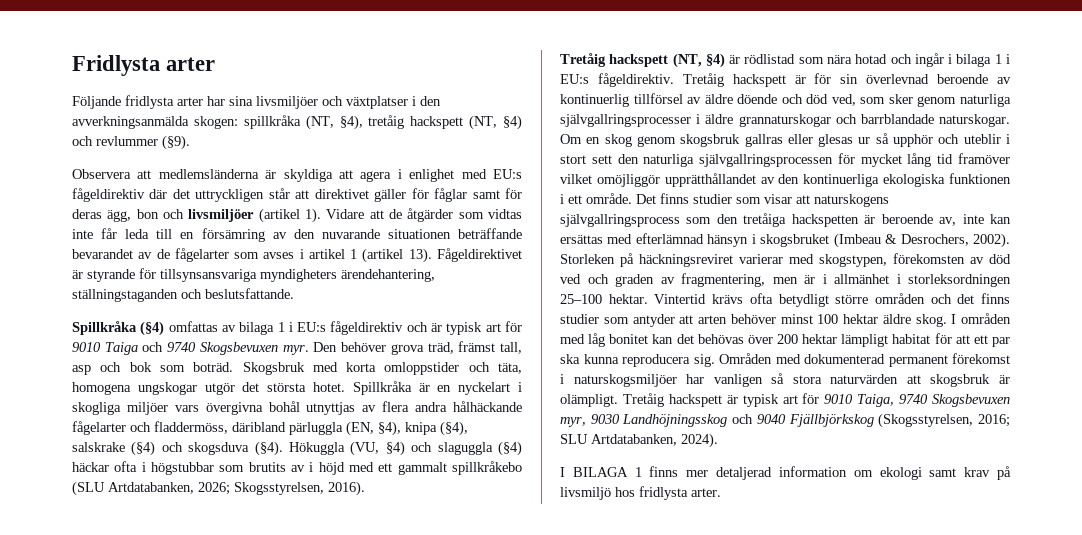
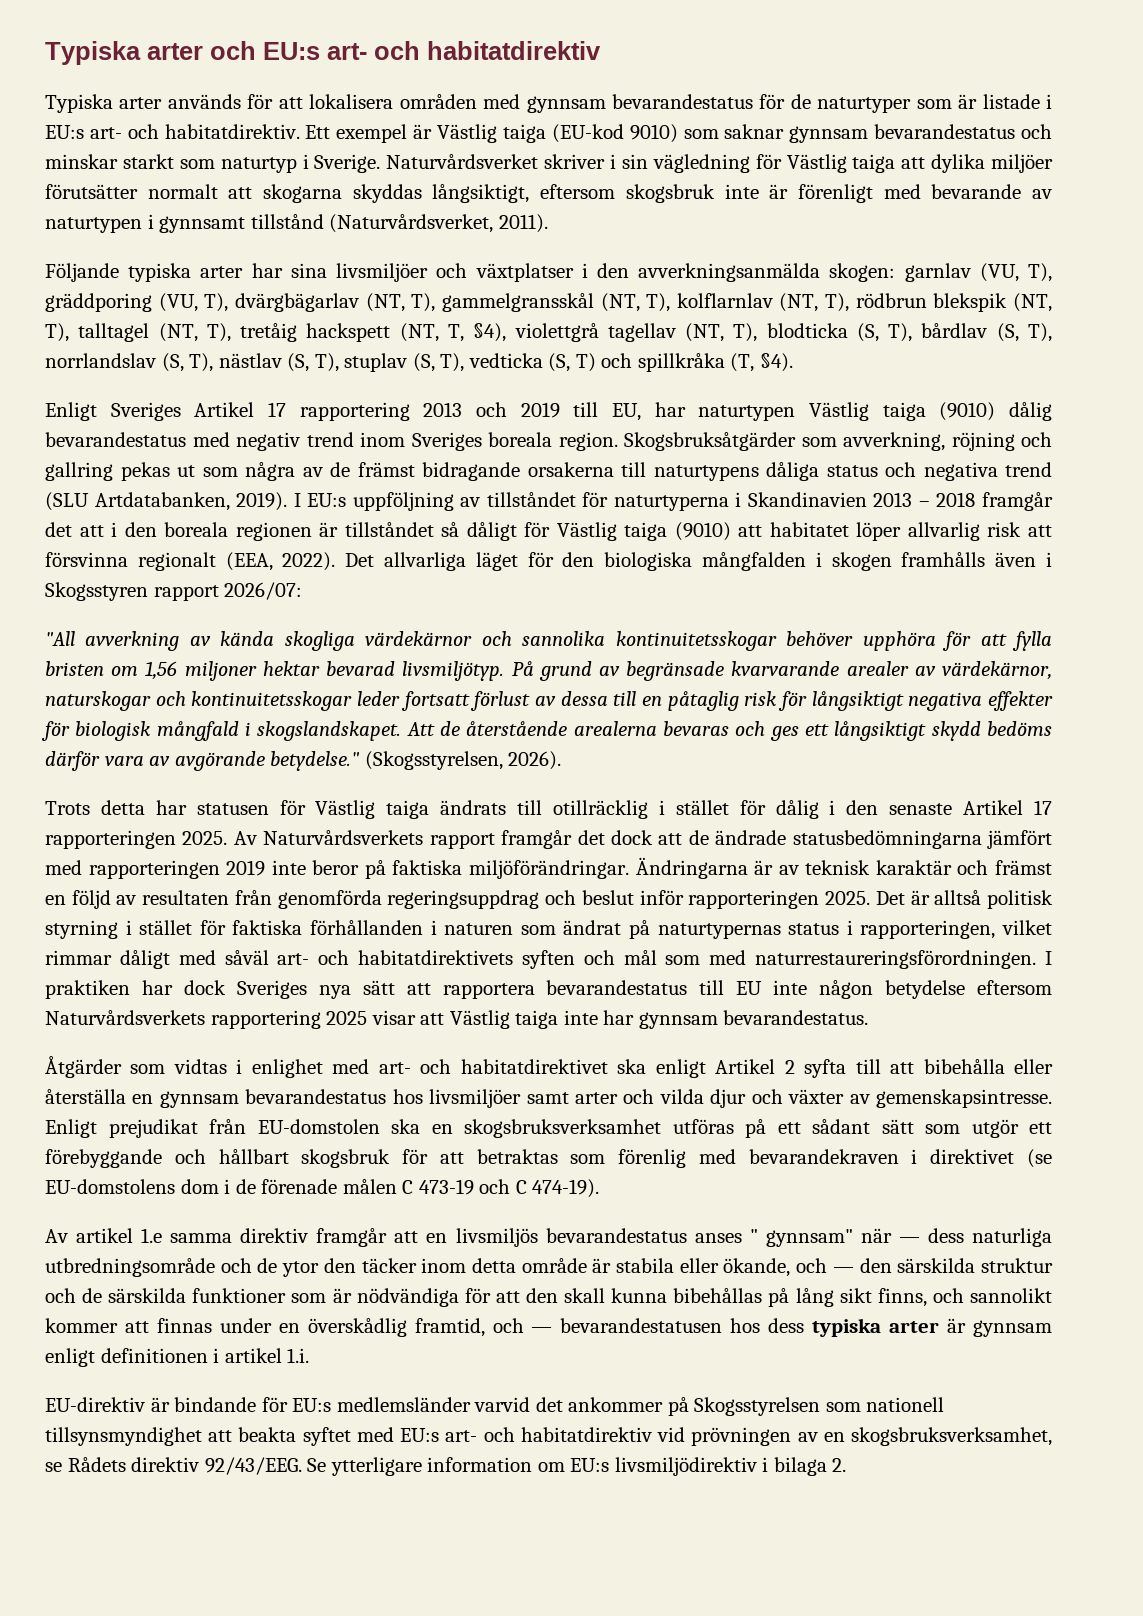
[72,55,216,76] Fridlysta arter -> [45,41,601,65] [45,94,1052,113] [45,124,1052,143] [45,154,1053,173] [45,184,1053,203] [45,214,548,233] Typiska arter och EU:s art- och habitatdirektiv // Typiska arter används för att lokalisera områden med gynnsam bevarandestatus för de naturtyper som är listade i EU:s art- och habitatdirektiv. Ett exempel är Västlig taiga (EU-kod 9010) som saknar gynnsam bevarandestatus och minskar starkt som naturtyp i Sverige. Naturvårdsverket skriver i sin vägledning för Västlig taiga att dylika miljöer förutsätter normalt att skogarna skyddas långsiktigt, eftersom skogsbruk inte är förenligt med bevarande av naturtypen i gynnsamt tillstånd (Naturvårdsverket, 2011).
[125,95,174,109] fridlysta -> [128,263,192,282] typiska
[243,115,522,130] [72,135,190,150] [72,169,522,182] [72,188,522,202] [72,208,522,223] [72,228,522,242] [72,248,522,263] [72,268,435,282] [72,288,294,302] [72,321,523,336] [72,341,523,355] [72,362,522,375] [72,381,522,395] [72,401,523,415] [72,421,468,436] [72,441,522,456] [72,461,522,475] [72,481,365,496] [560,53,1010,68] [560,73,1012,87] [560,93,1011,107] [560,114,1010,127] [560,133,1011,147] [560,153,1010,167] [560,173,1011,187] [560,193,889,207] [560,213,1012,227] [560,233,1011,248] [560,253,1011,267] [560,273,1011,287] [560,293,1010,307] [560,313,1011,327] [560,333,1011,347] [560,353,1010,367] [560,373,1010,387] [560,393,1010,407] [560,413,1010,428] [560,433,718,448] [560,466,1011,480] [560,486,721,500] spillkråka (NT, §4), tretåig hackspett (NT, §4) och revlummer (§9). // Observera att medlemsländerna är skyldiga att agera i enlighet med EU:s fågeldirektiv där det uttryckligen står att direktivet gäller för fåglar samt för deras ägg, bon och livsmiljöer (artikel 1). Vidare att de åtgärder som vidtas inte får leda till en försämring av den nuvarande situationen beträffande bevarandet av de fågelarter som avses i artikel 1 (artikel 13). Fågeldirektivet är styrande för tillsynsansvariga myndigheters ärendehantering, ställningstaganden och beslutsfattande. // Spillkråka (§4) omfattas av bilaga 1 i EU:s fågeldirektiv och är typisk art för 9010 Taiga och 9740 Skogsbevuxen myr. Den behöver grova träd, främst tall, asp och bok som boträd. Skogsbruk med korta omloppstider och täta, homogena ungskogar utgör det största hotet. Spillkråka är en nyckelart i skogliga miljöer vars övergivna bohål utnyttjas av flera andra hålhäckande fågelarter och fladdermöss, däribland pärluggla (EN, §4), knipa (§4), salskrake (§4) och skogsduva (§4). Hökuggla (VU, §4) och slaguggla (§4) häckar ofta i högstubbar som brutits av i höjd med ett gammalt spillkråkebo (SLU Artdatabanken, 2026; Skogsstyrelsen, 2016). // Tretåig hackspett (NT, §4) är rödlistad som nära hotad och ingår i bilaga 1 i EU:s fågeldirektiv. Tretåig hackspett är för sin överlevnad beroende av kontinuerlig tillförsel av äldre döende och död ved, som sker genom naturliga självgallringsprocesser i äldre grannaturskogar och barrblandade naturskogar. Om en skog genom skogsbruk gallras eller glesas ur så upphör och uteblir i stort sett den naturliga självgallringsprocessen för mycket lång tid framöver vilket omöjliggör upprätthållandet av den kontinuerliga ekologiska funktionen i ett område. Det finns studier som visar att naturskogens självgallringsprocess som den tretåiga hackspetten är beroende av, inte kan ersättas med efterlämnad hänsyn i skogsbruket (Imbeau & Desrochers, 2002). Storleken på häckningsreviret varierar med skogstypen, förekomsten av död ved och graden av fragmentering, men är i allmänhet i storleksordningen 25–100 hektar. Vintertid krävs ofta betydligt större områden och det finns studier som antyder att arten behöver minst 100 hektar äldre skog. I områden med låg bonitet kan det behövas över 200 hektar lämpligt habitat för att ett par ska kunna reproducera sig. Områden med dokumenterad permanent förekomst i naturskogsmiljöer har vanligen så stora naturvärden att skogsbruk är olämpligt. Tretåig hackspett är typisk art för 9010 Taiga, 9740 Skogsbevuxen myr, 9030 Landhöjningsskog och 9040 Fjällbjörkskog (Skogsstyrelsen, 2016; SLU Artdatabanken, 2024). // I BILAGA 1 finns mer detaljerad information om ekologi samt krav på livsmiljö hos fridlysta arter. -> [904,263,1052,282] [45,293,1052,312] [45,323,1053,342] [45,353,794,372] [45,402,1052,421] [45,432,1052,451] [45,462,1052,481] [45,492,1053,511] [45,522,1052,541] [45,552,1052,571] [45,582,303,601] [45,631,1052,651] [45,661,1052,681] [45,691,1053,711] [41,721,1053,741] [45,751,562,771] [45,800,1053,819] [45,830,1052,849] [45,857,1052,879] [45,890,1054,909] [45,920,1053,939] [45,950,1052,969] [45,980,1053,999] [45,1010,869,1029] [45,1056,1054,1078] [45,1089,1053,1108] [45,1119,1052,1138] [45,1149,1053,1168] [45,1179,600,1198] [45,1228,1052,1247] [45,1258,1054,1277] [45,1288,1052,1307] [45,1318,1052,1337] [45,1348,310,1367] [45,1397,945,1416] [45,1427,1053,1446] [45,1457,847,1476] garnlav (VU, T), gräddporing (VU, T), dvärgbägarlav (NT, T), gammelgransskål (NT, T), kolflarnlav (NT, T), rödbrun blekspik (NT, T), talltagel (NT, T), tretåig hackspett (NT, T, §4), violettgrå tagellav (NT, T), blodticka (S, T), bårdlav (S, T), norrlandslav (S, T), nästlav (S, T), stuplav (S, T), vedticka (S, T) och spillkråka (T, §4). // Enligt Sveriges Artikel 17 rapportering 2013 och 2019 till EU, har naturtypen Västlig taiga (9010) dålig bevarandestatus med negativ trend inom Sveriges boreala region. Skogsbruksåtgärder som avverkning, röjning och gallring pekas ut som några av de främst bidragande orsakerna till naturtypens dåliga status och negativa trend (SLU Artdatabanken, 2019). I EU:s uppföljning av tillståndet för naturtyperna i Skandinavien 2013 – 2018 framgår det att i den boreala regionen är tillståndet så dåligt för Västlig taiga (9010) att habitatet löper allvarlig risk att försvinna regionalt (EEA, 2022). Det allvarliga läget för den biologiska mångfalden i skogen framhålls även i Skogsstyren rapport 2026/07: // "All avverkning av kända skogliga värdekärnor och sannolika kontinuitetsskogar behöver upphöra för att fylla bristen om 1,56 miljoner hektar bevarad livsmiljötyp. På grund av begränsade kvarvarande arealer av värdekärnor, naturskogar och kontinuitetsskogar leder fortsatt förlust av dessa till en påtaglig risk för långsiktigt negativa effekter för biologisk mångfald i skogslandskapet. Att de återstående arealerna bevaras och ges ett långsiktigt skydd bedöms därför vara av avgörande betydelse." (Skogsstyrelsen, 2026). // Trots detta har statusen för Västlig taiga ändrats till otillräcklig i stället för dålig i den senaste Artikel 17 rapporteringen 2025. Av Naturvårdsverkets rapport framgår det dock att de ändrade statusbedömningarna jämfört med rapporteringen 2019 inte beror på faktiska miljöförändringar. Ändringarna är av teknisk karaktär och främst en följd av resultaten från genomförda regeringsuppdrag och beslut inför rapporteringen 2025. Det är alltså politisk styrning i stället för faktiska förhållanden i naturen som ändrat på naturtypernas status i rapporteringen, vilket rimmar dåligt med såväl art- och habitatdirektivets syften och mål som med naturrestaureringsförordningen. I praktiken har dock Sveriges nya sätt att rapportera bevarandestatus till EU inte någon betydelse eftersom Naturvårdsverkets rapportering 2025 visar att Västlig taiga inte har gynnsam bevarandestatus. // Åtgärder som vidtas i enlighet med art- och habitatdirektivet ska enligt Artikel 2 syfta till att bibehålla eller återställa en gynnsam bevarandestatus hos livsmiljöer samt arter och vilda djur och växter av gemenskapsintresse. Enligt prejudikat från EU-domstolen ska en skogsbruksverksamhet utföras på ett sådant sätt som utgör ett förebyggande och hållbart skogsbruk för att betraktas som förenlig med bevarandekraven i direktivet (se EU-domstolens dom i de förenade målen C 473-19 och C 474-19). // Av artikel 1.e samma direktiv framgår att en livsmiljös bevarandestatus anses " gynnsam" när — dess naturliga utbredningsområde och de ytor den täcker inom detta område är stabila eller ökande, och — den särskilda struktur och de särskilda funktioner som är nödvändiga för att den skall kunna bibehållas på lång sikt finns, och sannolikt kommer att finnas under en överskådlig framtid, och — bevarandestatusen hos dess typiska arter är gynnsam enligt definitionen i artikel 1.i. // EU-direktiv är bindande för EU:s medlemsländer varvid det ankommer på Skogsstyrelsen som nationell tillsynsmyndighet att beakta syftet med EU:s art- och habitatdirektiv vid prövningen av en skogsbruksverksamhet, se Rådets direktiv 92/43/EEG. Se ytterligare information om EU:s livsmiljödirektiv i bilaga 2.

